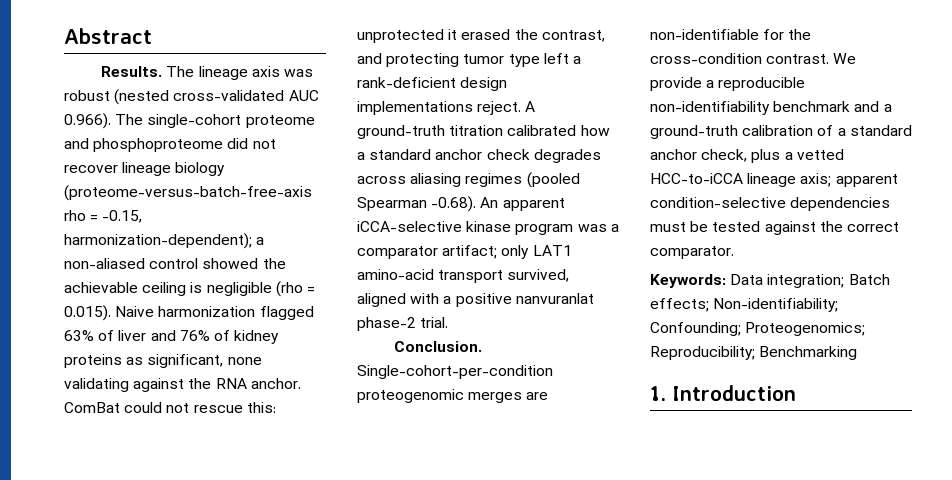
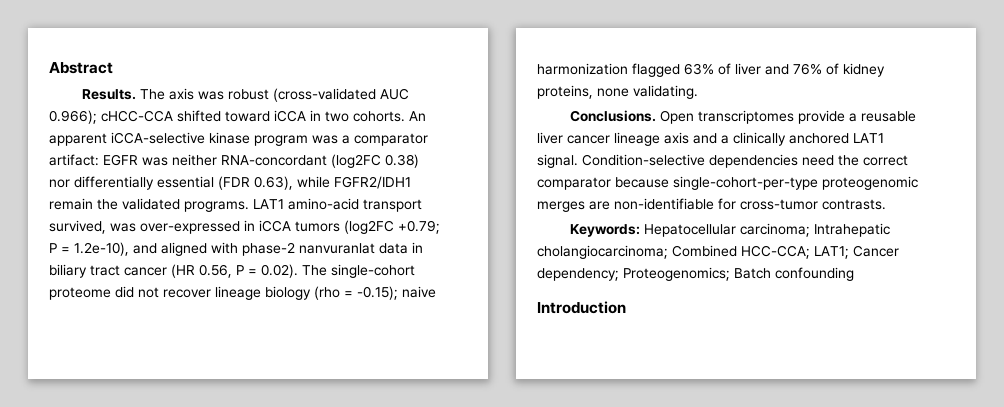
[198,66,248,80] lineage -> (165, 94) none
[114,89,319,105] [64,113,111,129] (nested cross-validated AUC 0.966). -> [272,88,409,102] [49,110,426,124] [49,132,428,146] [49,154,419,168] [49,176,411,190] [49,198,422,212] [49,220,440,234] [49,242,423,256] [49,264,298,278] (cross-validated AUC 0.966); cHCC-CCA shifted toward iCCA in two cohorts. An apparent iCCA-selective kinase program was a comparator artifact: EGFR was neither RNA-concordant (log2FC 0.38) nor differentially essential (FDR 0.63), while FGFR2/IDH1 remain the validated programs. LAT1 amino-acid transport survived, was over-expressed in iCCA tumors (log2FC +0.79; P = 1.2e-10), and aligned with phase-2 nanvuranlat data in biliary tract cancer (HR 0.56, P = 0.02).
[64,138,224,152] and phosphoproteome -> (111, 293) none
[64,185,312,201] [64,210,143,223] [64,233,265,249] [64,258,286,269] [64,281,315,297] [64,305,155,321] (proteome-versus-batch-free-axis rho = -0.15, harmonization-dependent); a non-aliased control showed the achievable ceiling is negligible (rho = 0.015). Naive -> [314,286,436,300] (rho = -0.15); naive
[64,354,262,368] [64,378,301,392] [64,402,276,413] [357,29,605,43] [357,53,581,67] [357,77,508,91] [357,101,536,115] [357,125,610,139] [357,149,601,163] [357,172,580,188] [357,196,565,212] [357,221,619,235] [357,245,572,259] [357,269,570,283] [357,293,594,307] [357,317,449,331] [394,341,483,352] [357,365,553,379] proteins as significant, none validating against the RNA anchor. ComBat could not rescue this: unprotected it erased the contrast, and protecting tumor type left a rank-deficient design implementations reject. A ground-truth titration calibrated how a standard anchor check degrades across aliasing regimes (pooled Spearman -0.68). An apparent iCCA-selective kinase program was a comparator artifact; only LAT1 amino-acid transport survived, aligned with a positive nanvuranlat phase-2 trial. // Conclusion. Single-cohort-per-condition -> [537,85,698,99] [569,110,916,124] [537,132,884,146] [537,154,908,168] [537,176,818,190] proteins, none validating. // Conclusions. Open transcriptomes provide a reusable liver cancer lineage axis and a clinically anchored LAT1 signal. Condition-selective dependencies need the correct comparator because single-cohort-per-type
[788,29,812,40] [650,53,857,64] [650,77,806,91] [650,101,892,115] [650,125,912,139] [650,149,844,163] [650,173,898,187] [650,197,891,211] [650,221,899,235] [650,246,734,259] [650,274,890,288] [650,298,839,312] [650,322,866,336] [650,346,858,360] [650,386,666,401] the cross-condition contrast. We provide a reproducible non-identifiability benchmark and a ground-truth calibration of a standard anchor check, plus a vetted HCC-to-iCCA lineage axis; apparent condition-selective dependencies must be tested against the correct comparator. // Keywords: Data integration; Batch effects; Non-identifiability; Confounding; Proteogenomics; Reproducibility; Benchmarking // 1. -> [740,199,886,210] [569,223,890,237] [537,245,899,259] [537,267,854,281] cross-tumor contrasts. // Keywords: Hepatocellular carcinoma; Intrahepatic cholangiocarcinoma; Combined HCC-CCA; LAT1; Cancer dependency; Proteogenomics; Batch confounding //

